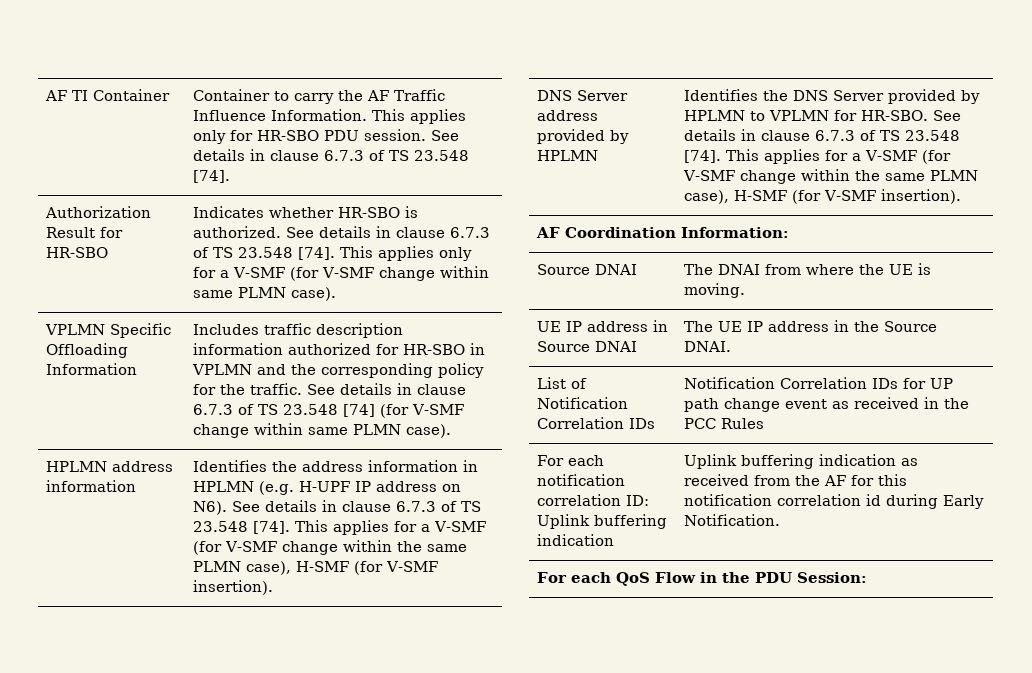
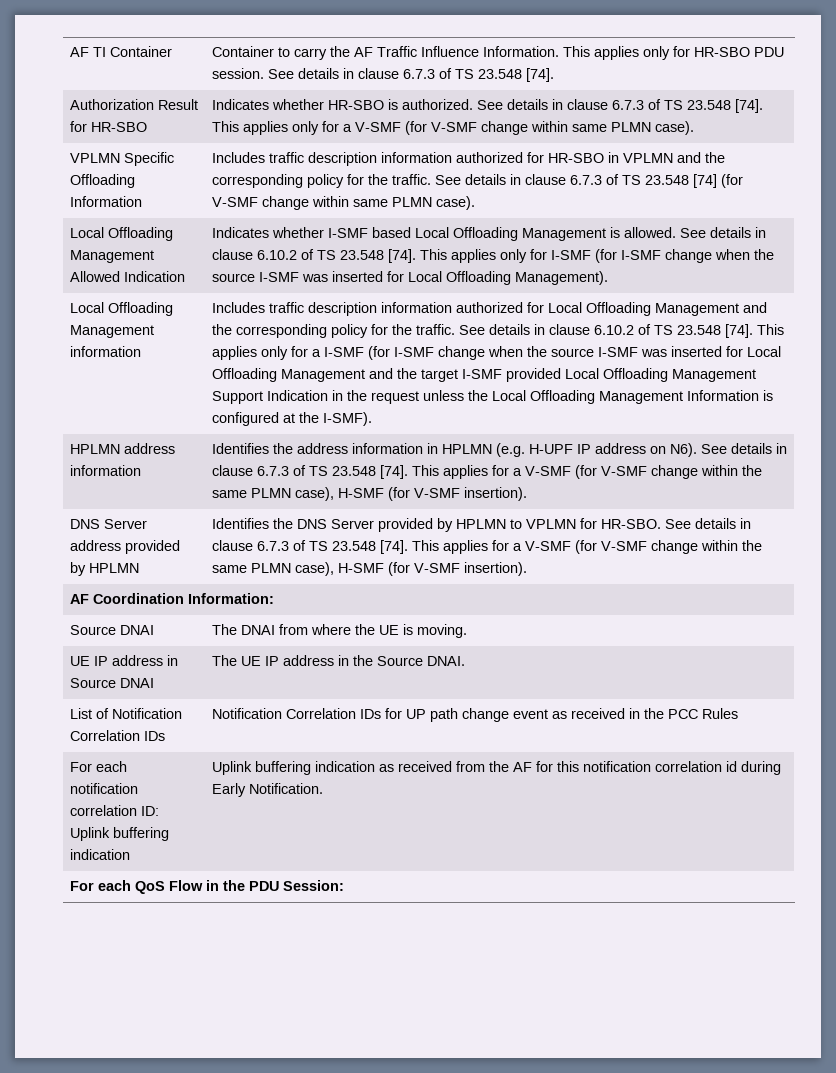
(452, 431) none -> [70,227,174,241] [70,250,155,263] [70,271,186,282] [212,227,767,241] [212,249,775,263] [212,271,609,285] [70,302,174,316] [70,325,155,338] [70,346,142,357] [212,302,768,316] [212,324,785,338] [212,346,782,360] [212,368,757,382] [212,390,774,404] [212,412,373,426] // Local Offloading Management Allowed Indication | Indicates whether I-SMF based Local Offloading Management is allowed. See details in clause 6.10.2 of TS 23.548 [74]. This applies only for I-SMF (for I-SMF change when the source I-SMF was inserted for Local Offloading Management). // Local Offloading Management information | Includes traffic description information authorized for Local Offloading Management and the corresponding policy for the traffic. See details in clause 6.10.2 of TS 23.548 [74]. This applies only for a I-SMF (for I-SMF change when the source I-SMF was inserted for Local Offloading Management and the target I-SMF provided Local Offloading Management Support Indication in the request unless the Local Offloading Management Information is configured at the I-SMF).

